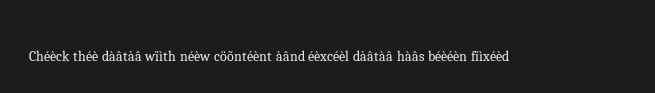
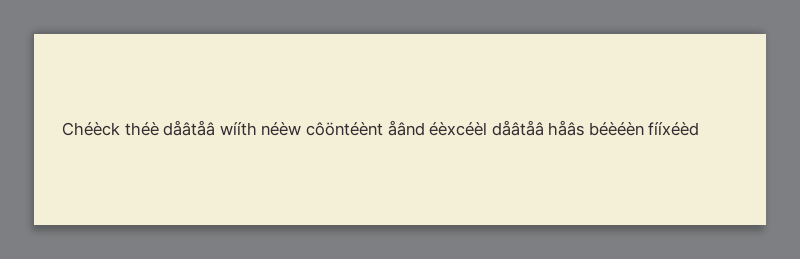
[101,50,509,61] dàâtàâ wïìth néèw cöõntéènt àând éèxcéèl dàâtàâ hàâs béèéèn fïìxéèd -> [163,120,700,136] dåâtåâ wííth néèw côöntéènt åând éèxcéèl dåâtåâ håâs béèéèn fííxéèd

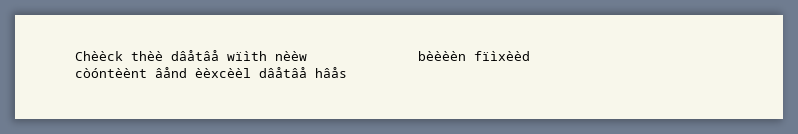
[62,120,700,136] Chéèck théè dåâtåâ wííth néèw côöntéènt åând éèxcéèl dåâtåâ håâs béèéèn fííxéèd -> [75,50,307,61] [75,67,347,78] [418,51,530,61] Chèèck thèè dâåtâå wïìth nèèw còóntèènt âånd èèxcèèl dâåtâå hâås bèèèèn fïìxèèd

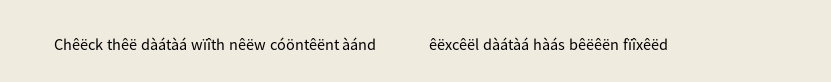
[75,50,307,61] [75,67,347,78] [418,51,530,61] Chèèck thèè dâåtâå wïìth nèèw còóntèènt âånd èèxcèèl dâåtâå hâås bèèèèn fïìxèèd -> [54,37,668,50] Chêëck thêë dàátàá wïîth nêëw cóöntêënt àánd êëxcêël dàátàá hàás bêëêën fïîxêëd

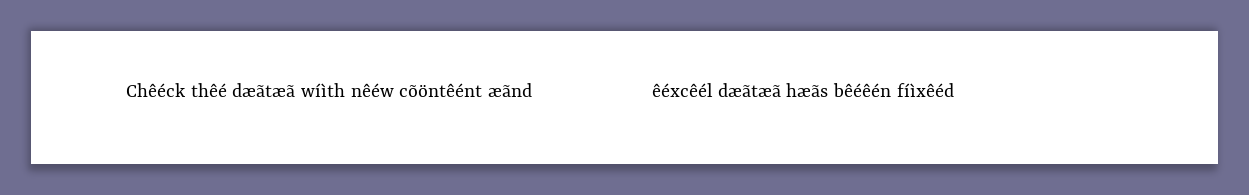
[54,37,668,50] Chêëck thêë dàátàá wïîth nêëw cóöntêënt àánd êëxcêël dàátàá hàás bêëêën fïîxêëd -> [126,83,954,97] Chêéck thêé dæãtæã wíìth nêéw cõöntêént æãnd êéxcêél dæãtæã hæãs bêéêén fíìxêéd

